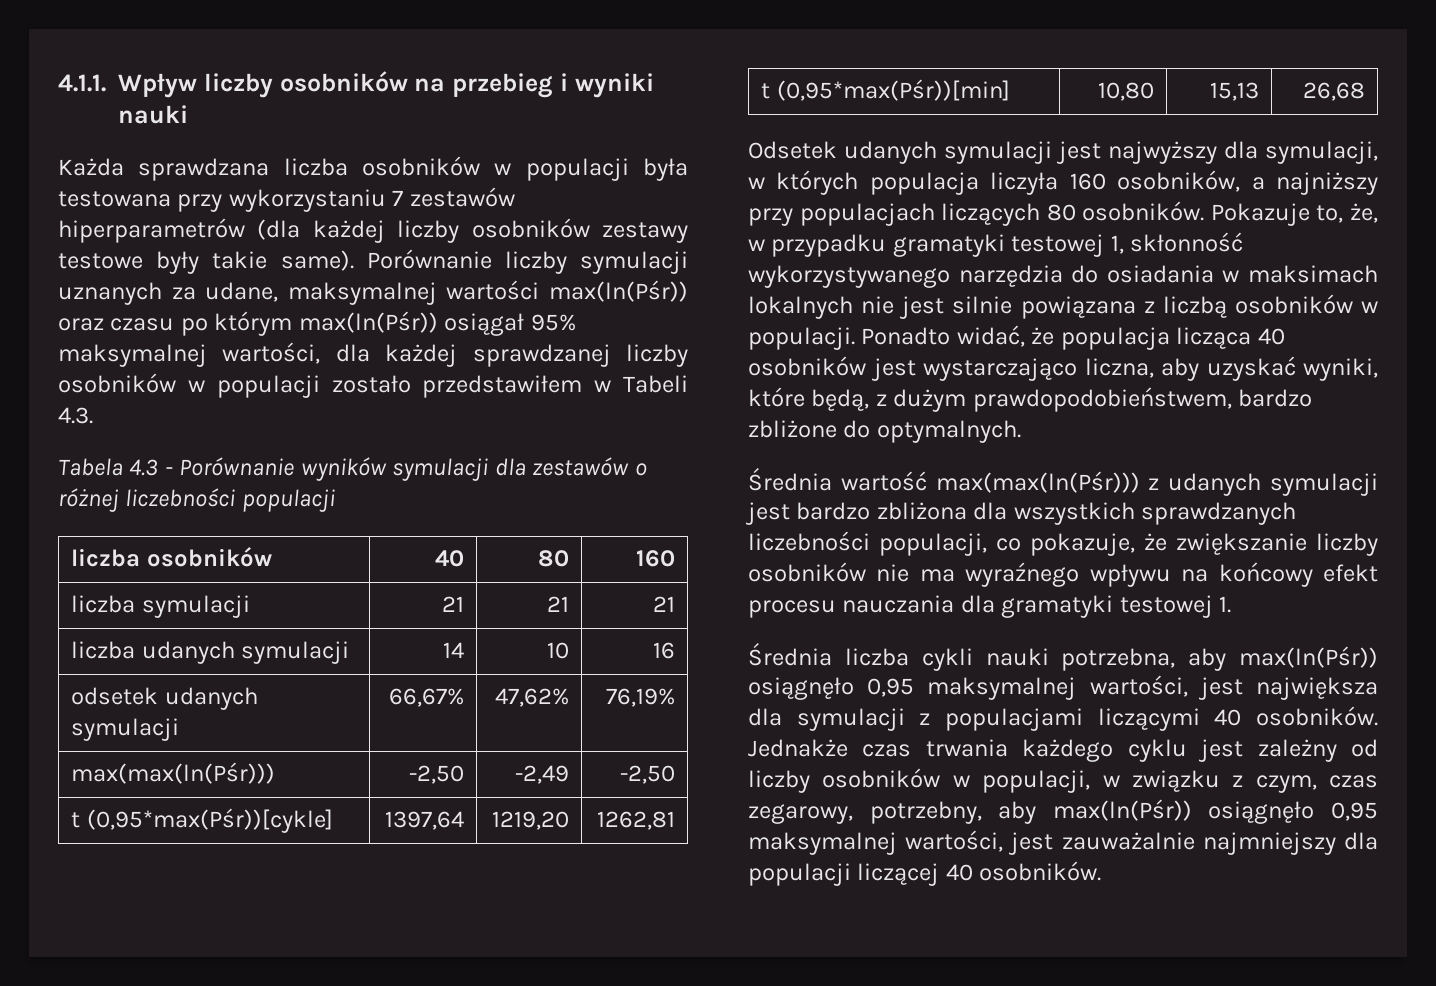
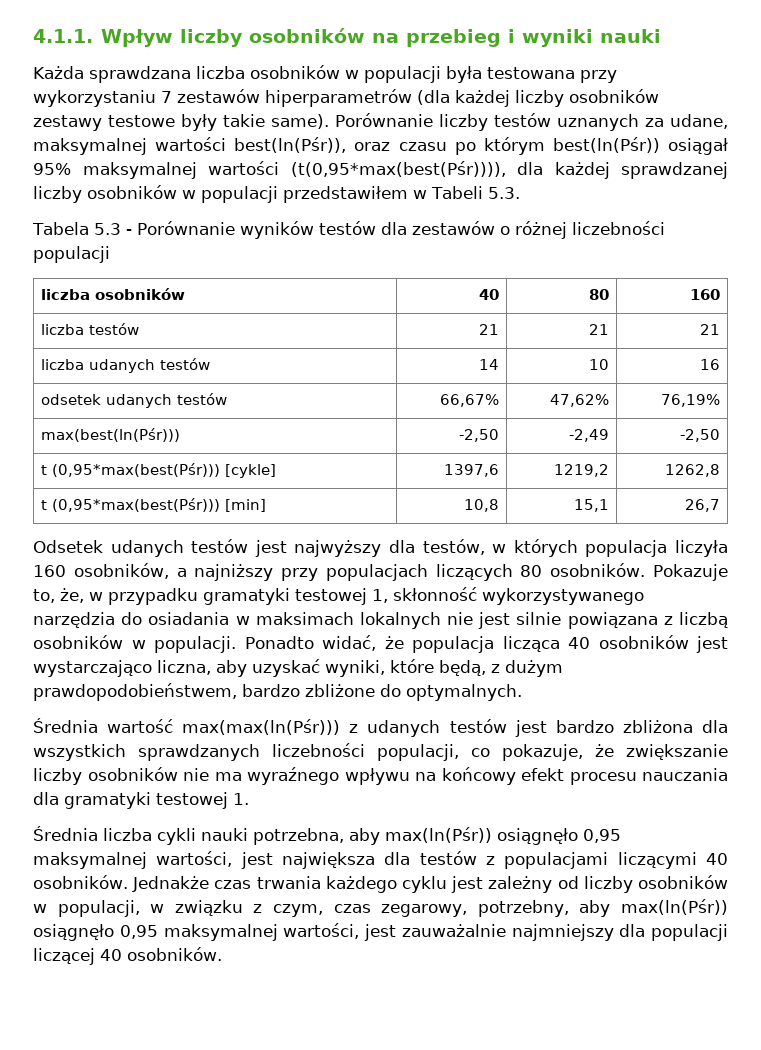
[580,251,688,274] symulacji -> [494,113,551,127] testów
[549,280,688,302] max(ln(Pśr)) -> [234,137,347,153] best(ln(Pśr)),
[298,311,438,333] max(ln(Pśr)) -> [552,137,660,153] best(ln(Pśr))
[222,342,321,364] wartości, -> [208,161,506,177] wartości (t(0,95*max(best(Pśr)))),
[331,375,411,393] zostało -> (278, 194) none
[58,407,93,424] 4.3. -> [487,187,520,199] 5.3.
[129,459,159,476] 4.3 -> [93,223,121,235] 5.3
[392,458,489,481] symulacji -> [318,221,376,235] testów
[141,595,250,618] symulacji -> [89,323,140,335] testów
[241,641,350,664] symulacji -> [160,358,211,370] testów
[71,718,180,741] symulacji -> [177,393,228,405] testów
[71,762,276,784] max(max(ln(Pśr))) -> [41,428,181,442] max(best(ln(Pśr)))
[86,808,333,833] [384,811,464,830] [491,811,569,830] [596,811,675,830] [761,79,1010,101] [1097,82,1154,101] [1209,82,1259,101] [1302,82,1365,101] (0,95*max(Pśr))[cykle] | 1397,64 | 1219,20 | 1262,81 // t (0,95*max(Pśr))[min] | 10,80 | 15,13 | 26,68 -> [52,463,277,478] [443,464,499,477] [553,464,609,477] [664,464,720,477] [41,498,267,512] [463,499,499,512] [573,499,609,512] [684,499,720,512] (0,95*max(best(Pśr))) [cykle] | 1397,6 | 1219,2 | 1262,8 // t (0,95*max(best(Pśr))) [min] | 10,8 | 15,1 | 26,7
[944,141,1052,164] symulacji -> [191,539,249,553] testów
[1265,141,1378,164] symulacji, -> [422,539,485,555] testów,
[1270,473,1378,496] symulacji -> [449,719,507,733] testów
[796,708,905,731] symulacji -> [419,851,477,865] testów

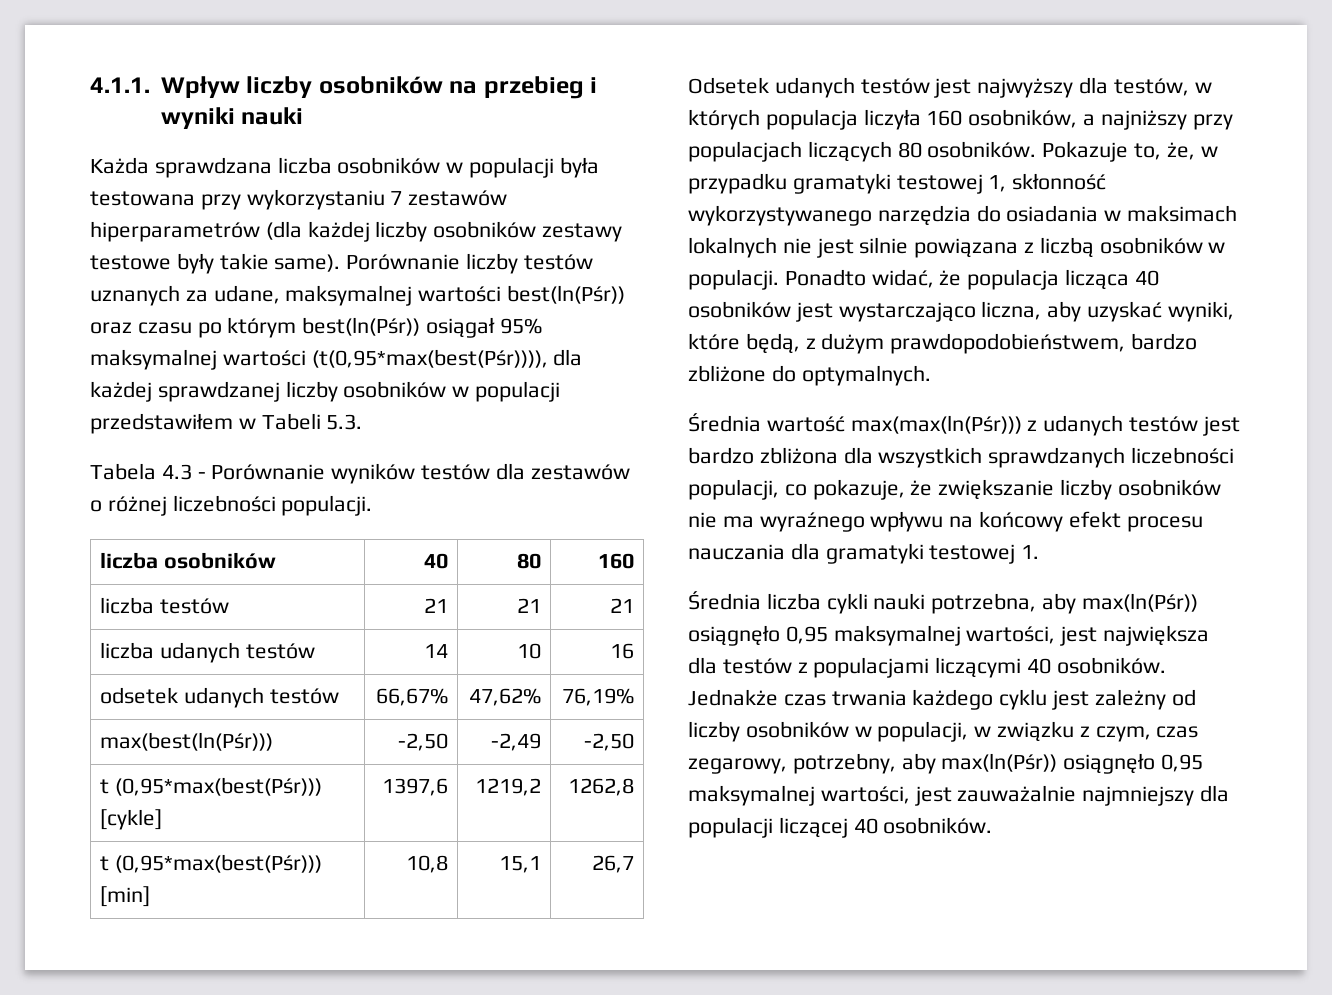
[234,137,347,153] best(ln(Pśr)), -> [507,285,626,304] best(ln(Pśr))
[93,223,121,235] 5.3 -> [161,464,192,480] 4.3
[33,246,110,263] populacji -> [281,495,373,516] populacji.

